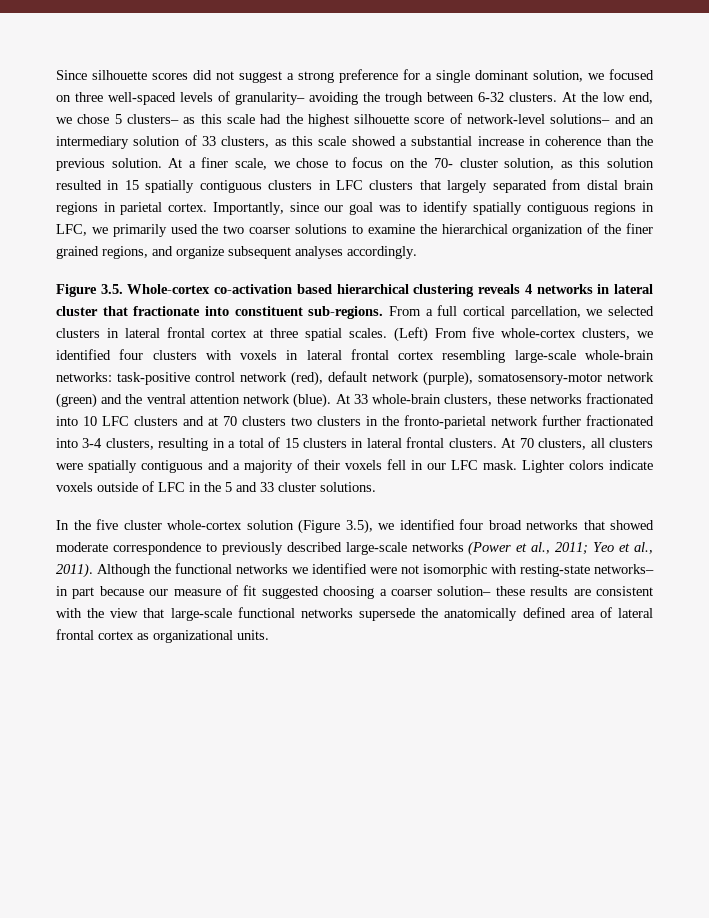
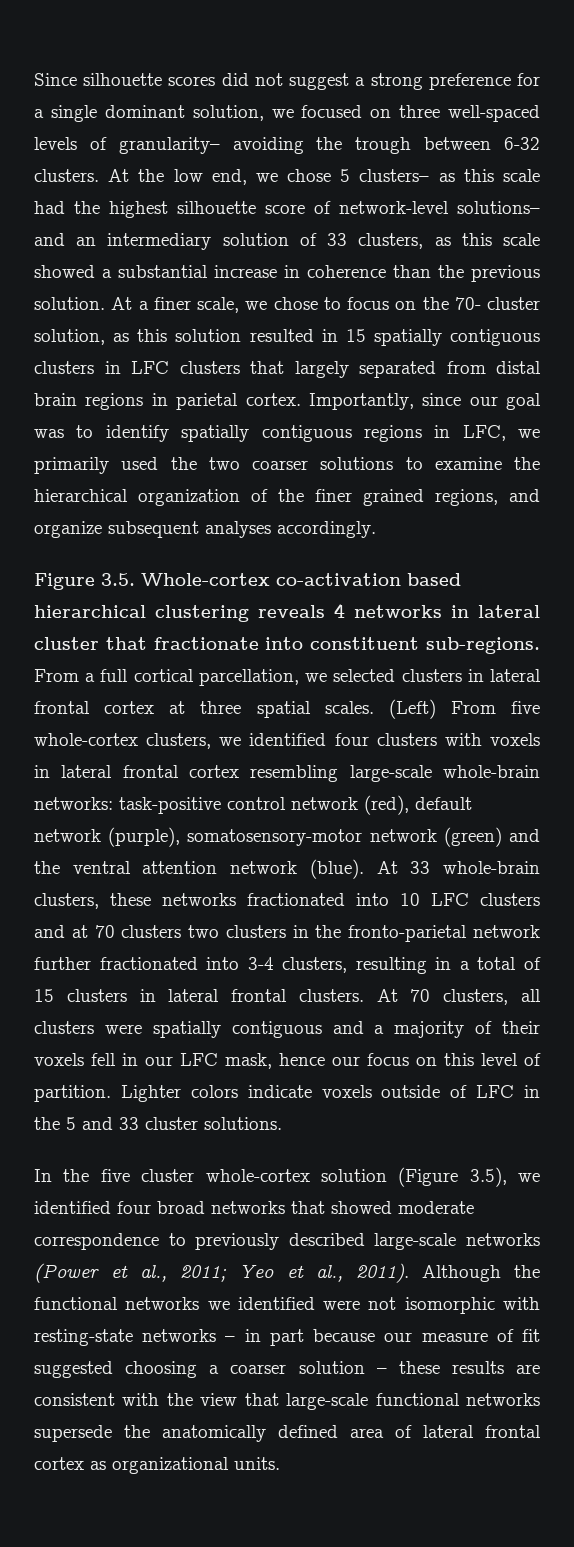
[483,460,517,470] mask. -> [225,1053,541,1069] [34,1085,111,1102] mask, hence our focus on this level of partition.
[594,564,654,574] networks– -> [142,1329,236,1342] networks –
[437,586,492,596] solution– -> [298,1361,387,1374] solution –

